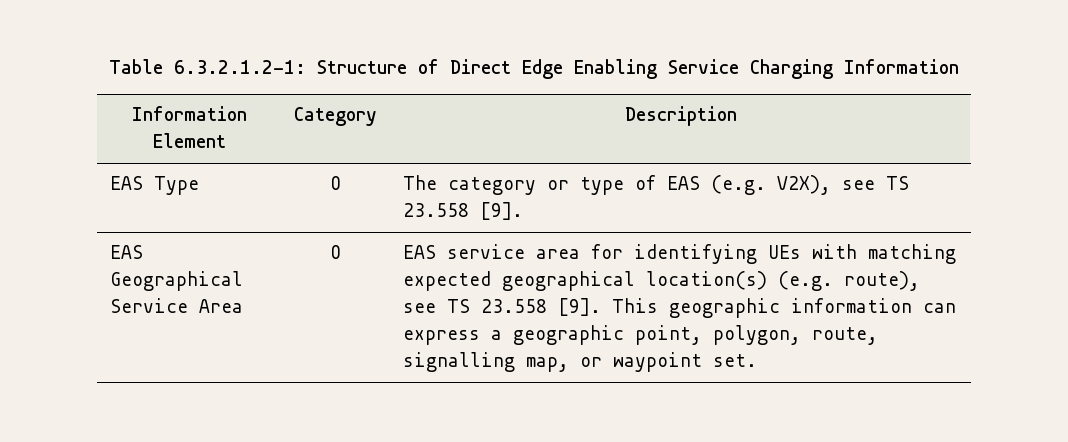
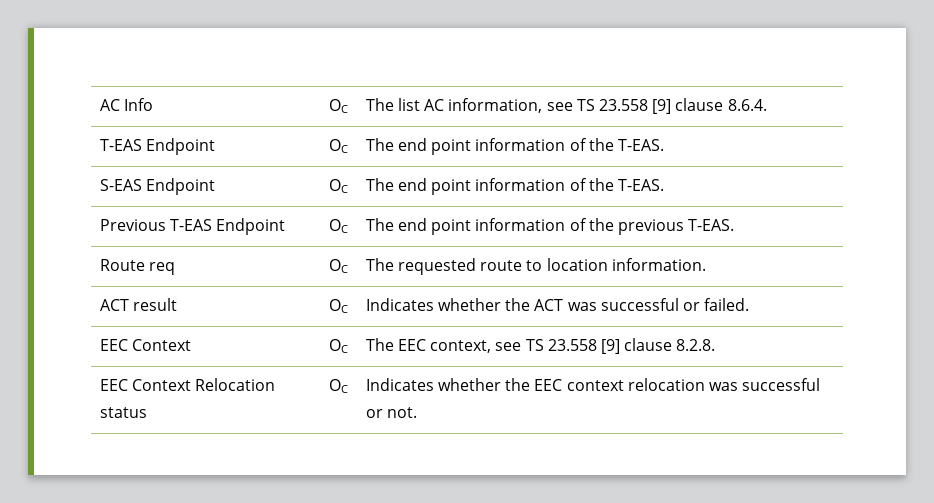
[109,59,959,79] [131,106,247,121] [152,133,226,148] [294,107,377,126] [624,106,737,126] [109,176,199,195] [330,176,341,190] [402,175,909,195] [402,202,523,220] [109,245,143,259] [109,271,243,291] [109,298,243,313] [330,245,341,259] [402,244,956,264] [402,271,920,291] [402,298,956,318] [402,325,878,345] [402,352,757,372] Table 6.3.2.1.2-1: Structure of Direct Edge Enabling Service Charging Information // Information Element | Category | Description // EAS Type | O | The category or type of EAS (e.g. V2X), see TS 23.558 [9]. // EAS Geographical Service Area | O | EAS service area for identifying UEs with matching expected geographical location(s) (e.g. route), see TS 23.558 [9]. This geographic information can express a geographic point, polygon, route, signalling map, or waypoint set. -> [99,98,154,111] [329,99,348,113] [365,98,767,114] [99,138,216,155] [329,139,348,153] [365,138,664,155] [99,178,216,195] [329,179,348,193] [365,178,664,195] [99,218,286,235] [329,219,348,233] [365,218,735,235] [99,259,176,275] [329,259,348,273] [365,258,706,275] [99,298,178,311] [329,299,348,313] [365,298,750,311] [99,339,192,351] [329,339,348,353] [365,338,716,354] [99,378,276,391] [99,407,147,418] [329,379,348,393] [365,378,821,391] [365,407,418,418] AC Info | OC | The list AC information, see TS 23.558 [9] clause 8.6.4. // T-EAS Endpoint | OC | The end point information of the T-EAS. // S-EAS Endpoint | OC | The end point information of the T-EAS. // Previous T-EAS Endpoint | OC | The end point information of the previous T-EAS. // Route req | OC | The requested route to location information. // ACT result | OC | Indicates whether the ACT was successful or failed. // EEC Context | OC | The EEC context, see TS 23.558 [9] clause 8.2.8. // EEC Context Relocation status | OC | Indicates whether the EEC context relocation was successful or not.

